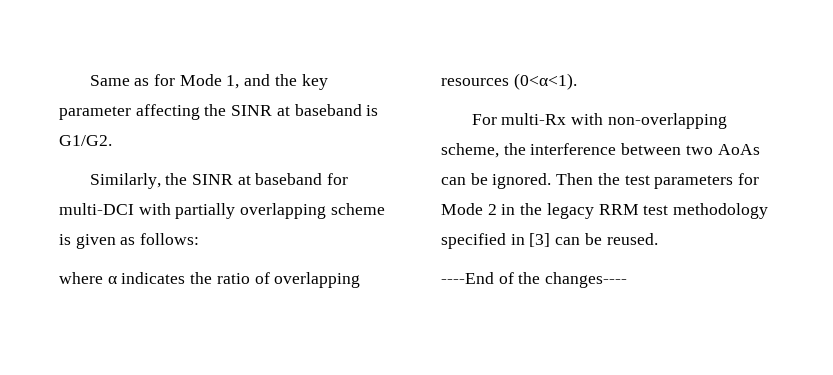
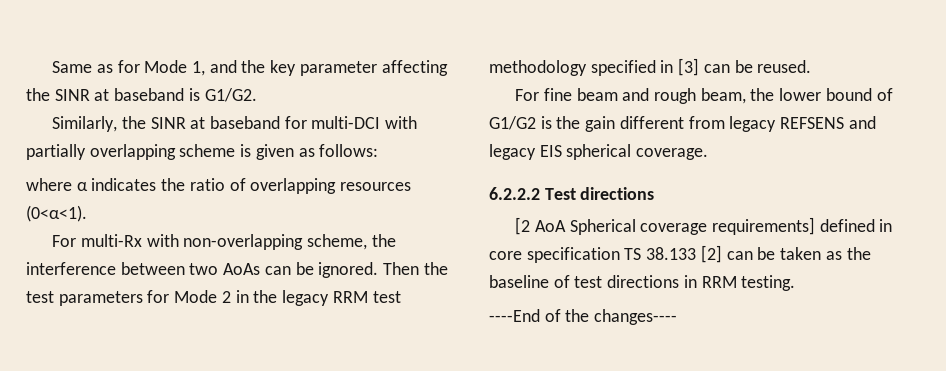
(658, 239) none -> [515,88,893,104] [489,116,876,132] [489,144,709,160] [489,187,655,200] [515,217,893,235] [489,245,871,263] [489,275,796,291] // For fine beam and rough beam, the lower bound of G1/G2 is the gain different from legacy REFSENS and legacy EIS spherical coverage. // 6.2.2.2 Test directions // [2 AoA Spherical coverage requirements] defined in core specification TS 38.133 [2] can be taken as the baseline of test directions in RRM testing.

